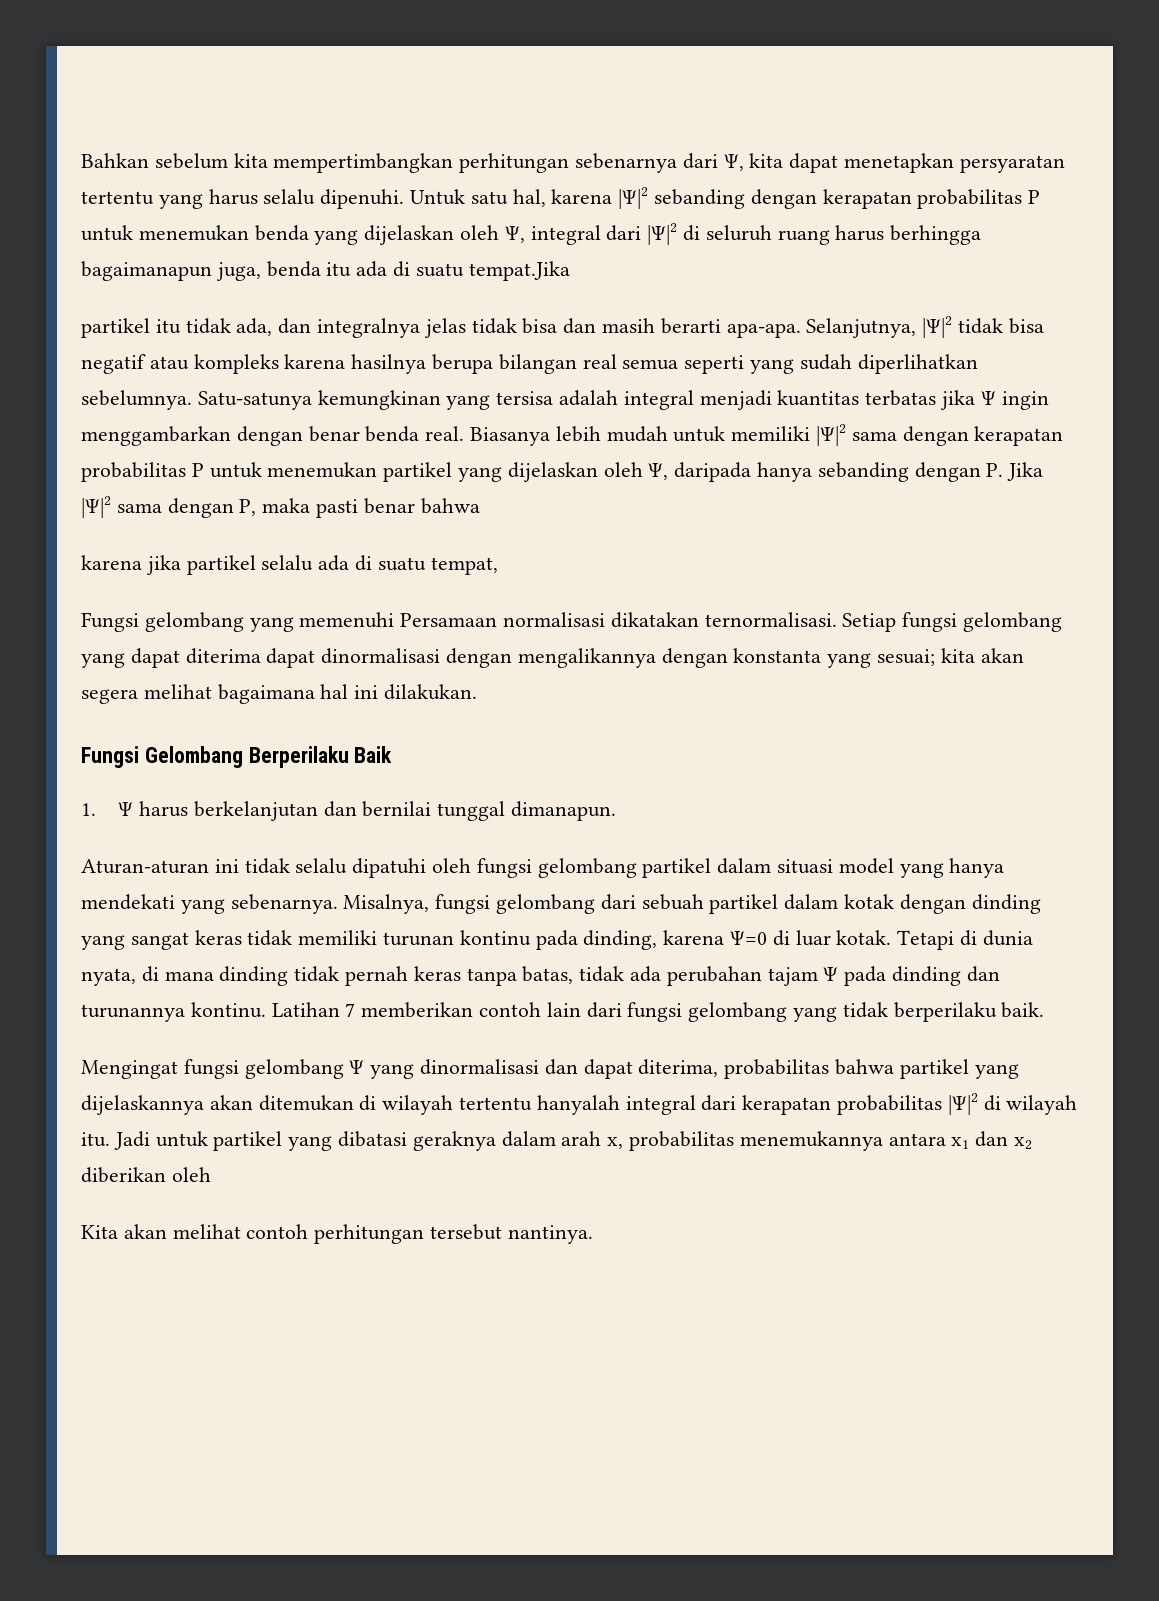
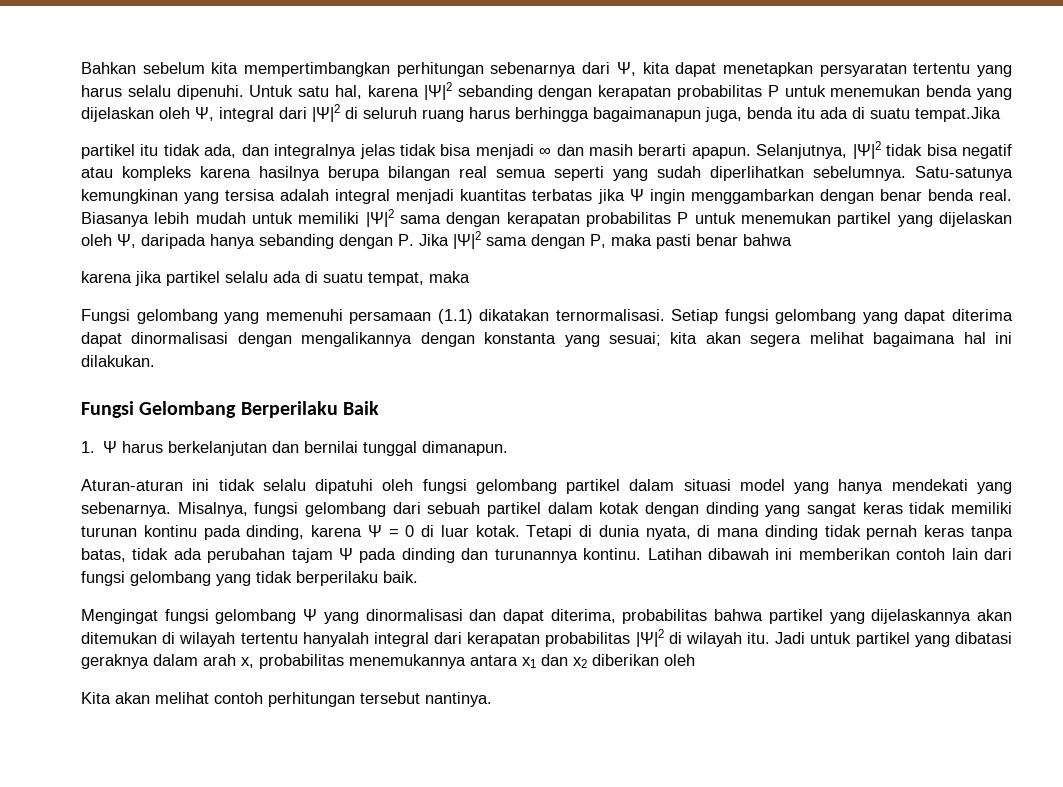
(558, 326) none -> [475,144,552,159] menjadi ∞
[726,323,801,338] apa-apa. -> [691,147,751,159] apapun.
(498, 566) none -> [429,271,470,283] maka
[400,612,606,627] Persamaan normalisasi -> [349,309,473,324] persamaan (1.1)
[730,931,768,945] Ψ=0 -> [367,525,415,537] Ψ = 0
[345,1003,356,1017] 7 -> [707,548,793,560] dibawah ini

